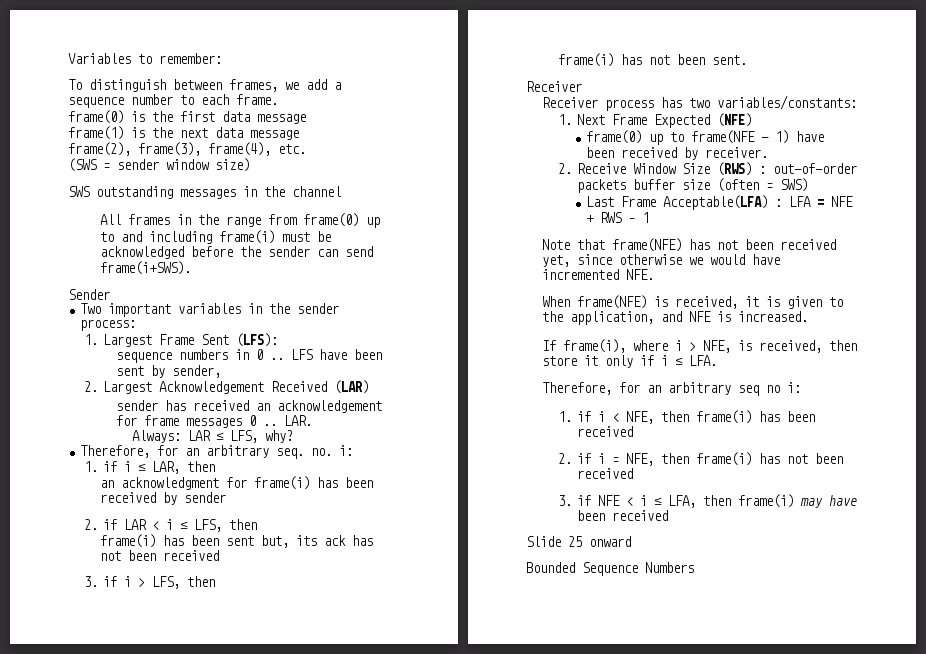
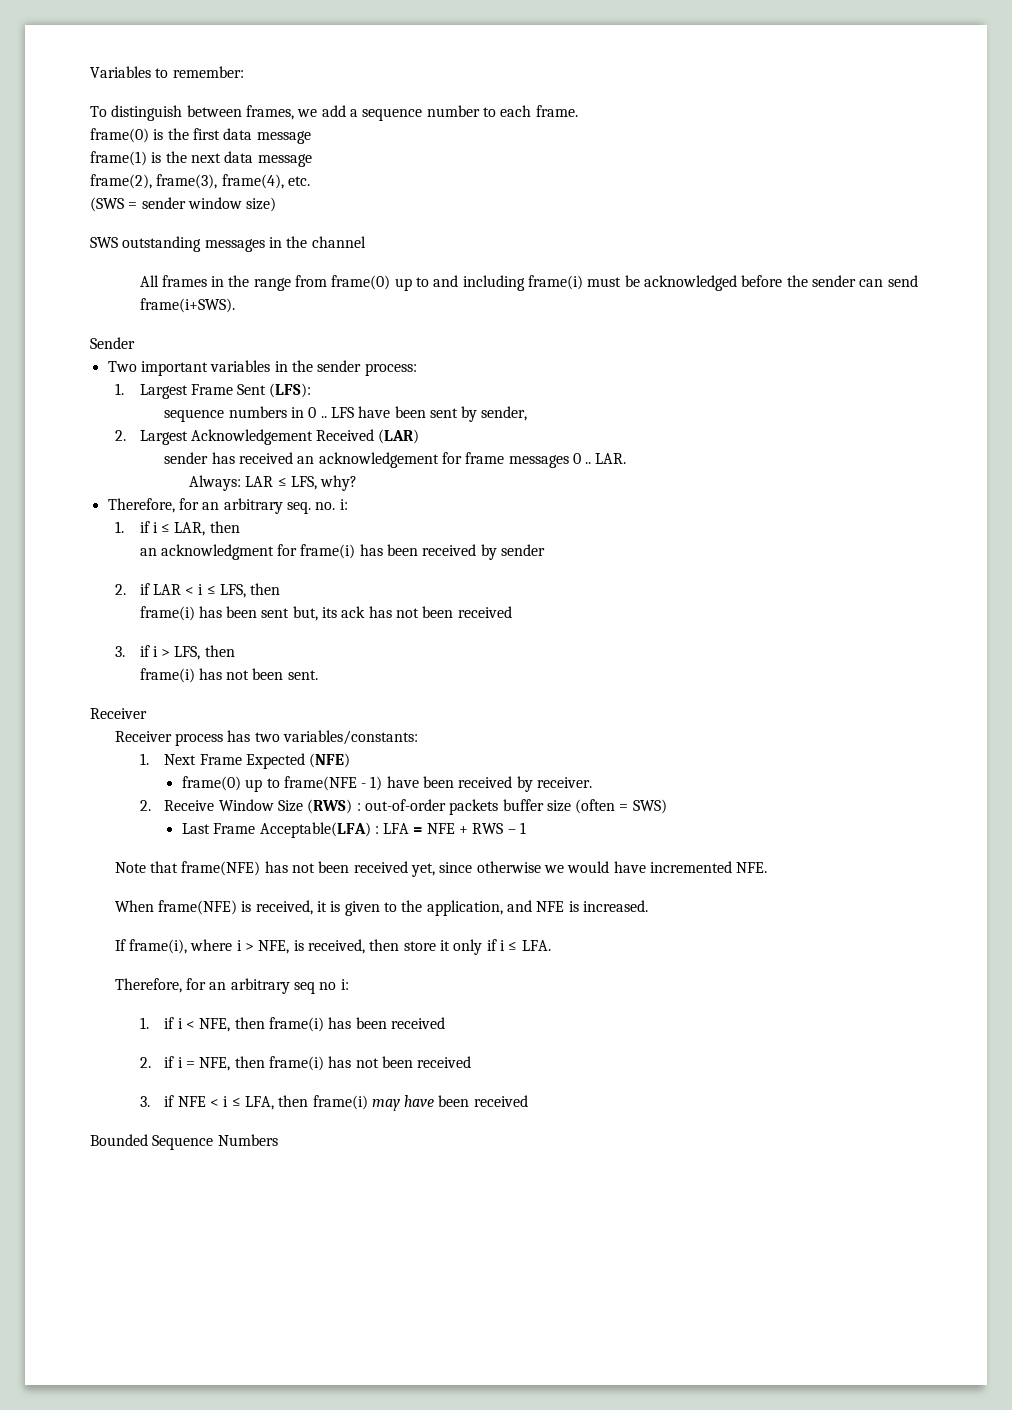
[526,536,631,547] // Slide 25 onward -> (528, 1101) none

